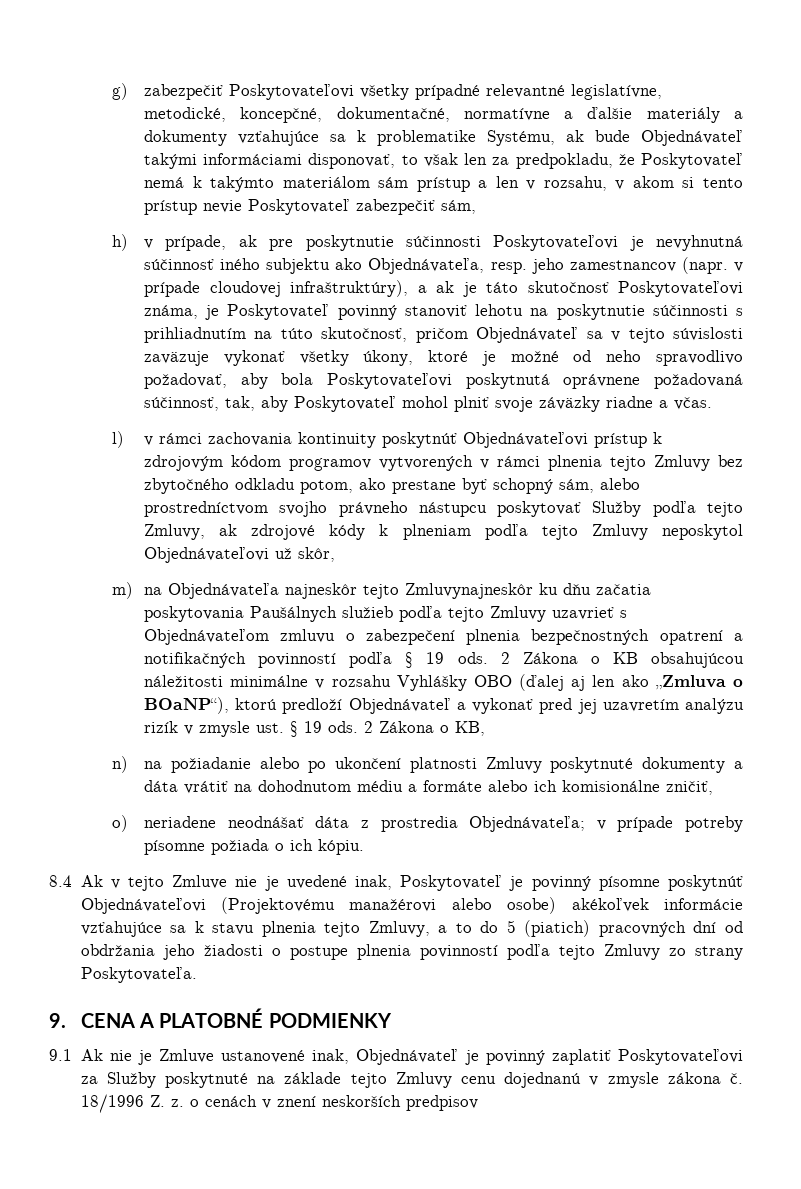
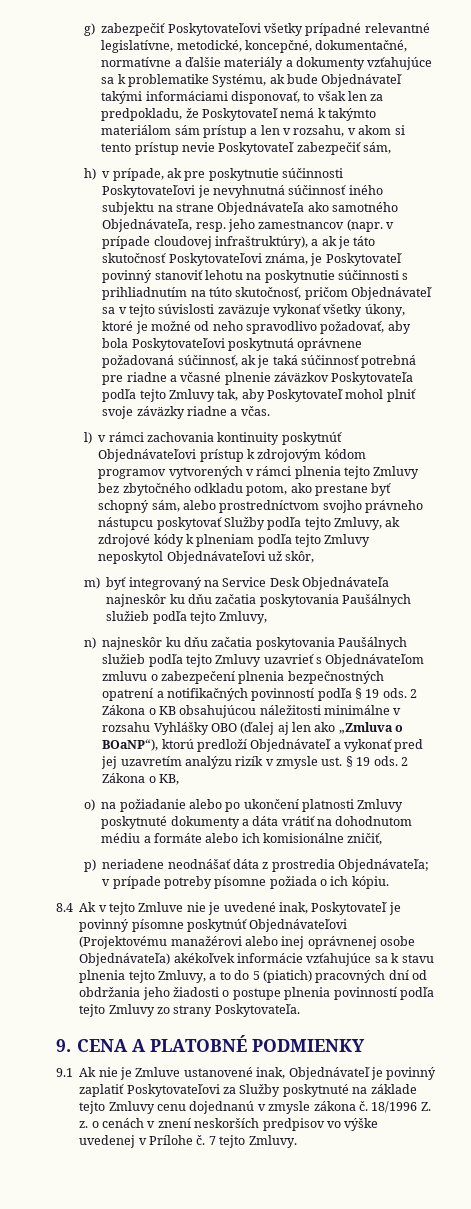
[335,258,363,270] ako -> [157,202,399,215] na strane Objednávateľa ako samotného
(220, 404) none -> [240,355,417,368] [102,372,414,385] [102,389,215,402] ak je taká súčinnosť potrebná pre riadne a včasné plnenie záväzkov Poskytovateľa podľa tejto Zmluvy
[144,583,534,599] na Objednávateľa najneskôr tejto Zmluvynajneskôr -> [106,577,390,590] [106,594,412,607] [106,611,268,624] [83,637,163,650] byť integrovaný na Service Desk Objednávateľa najneskôr ku dňu začatia poskytovania Paušálnych služieb podľa tejto Zmluvy, // n) najneskôr
[112,756,129,773] n) -> [83,799,95,811] o)
[112,815,129,832] o) -> [83,859,96,872] p)
[507,897,557,914] osobe) -> [281,936,416,949] [79,953,171,966] inej oprávnenej osobe Objednávateľa)
(478, 1103) none -> [326,1118,379,1131] [79,1135,297,1148] vo výške uvedenej v Prílohe č. 7 tejto Zmluvy.

